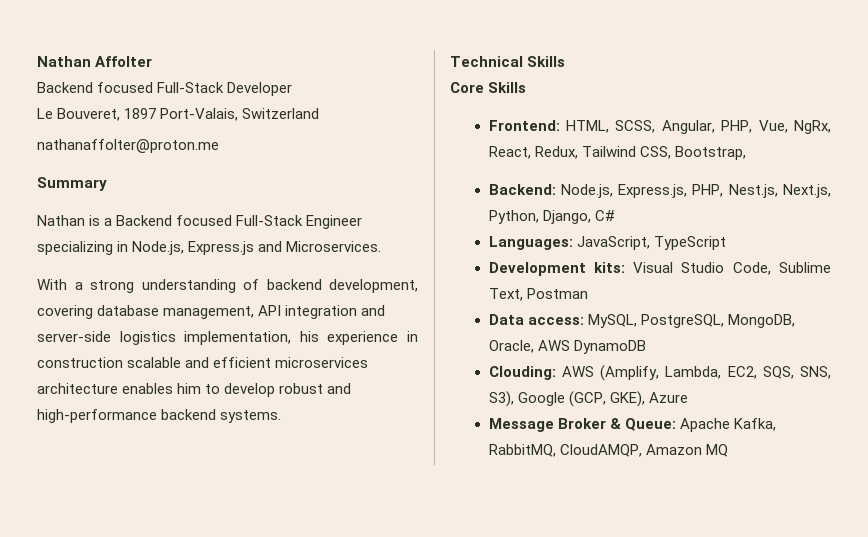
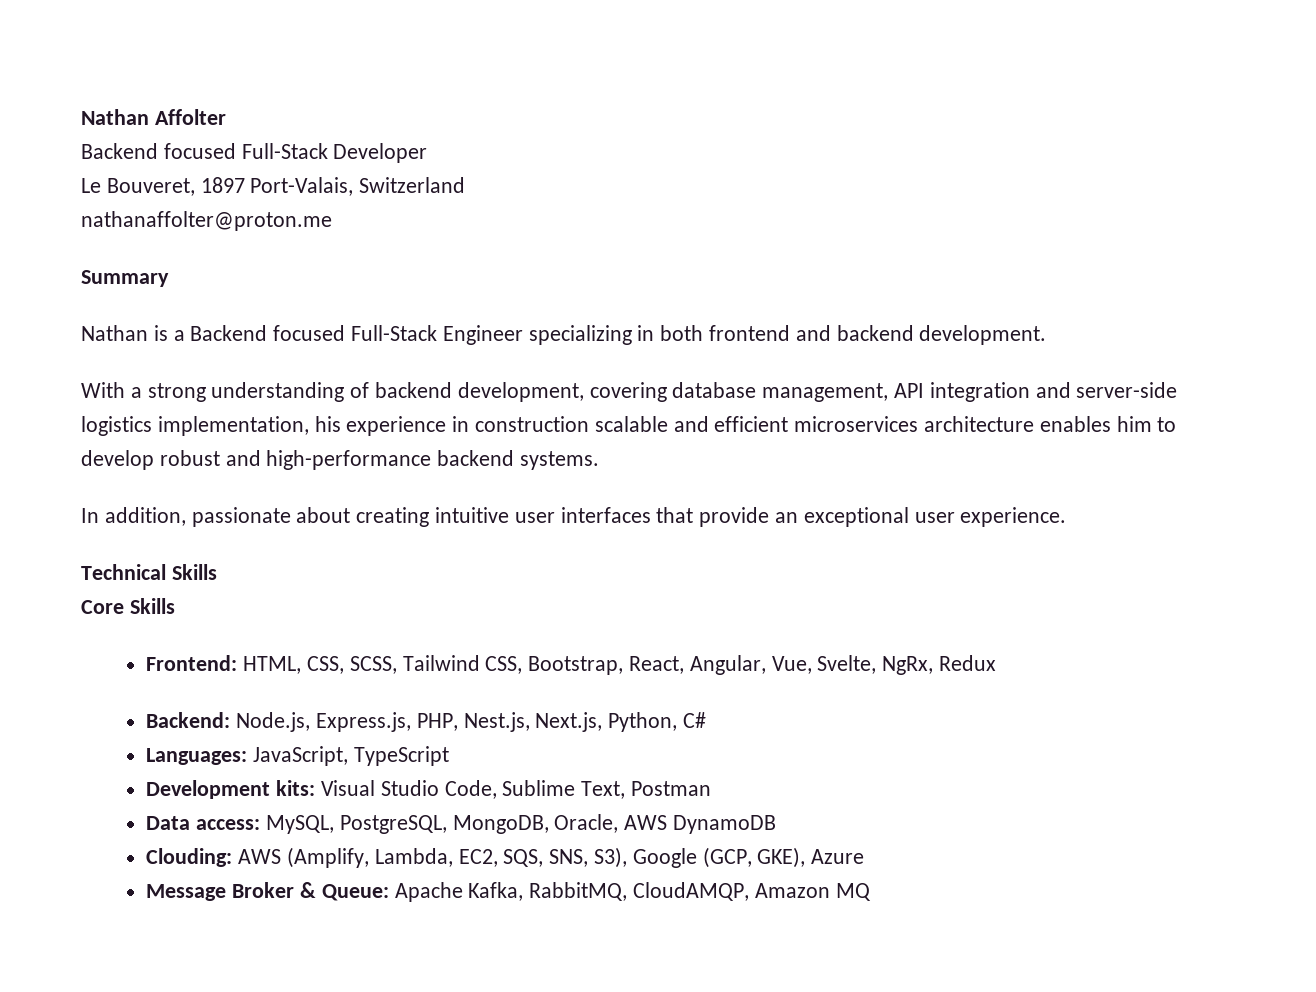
[132,241,382,255] Node.js, Express.js and Microservices. -> [660,325,1047,345] both frontend and backend development.
(282, 416) none -> [81,507,1067,527] // In addition, passionate about creating intuitive user interfaces that provide an exceptional user experience.
[615,120,831,134] [488,146,746,160] SCSS, Angular, PHP, Vue, NgRx, React, Redux, Tailwind CSS, Bootstrap, -> [306,655,996,675] CSS, SCSS, Tailwind CSS, Bootstrap, React, Angular, Vue, Svelte, NgRx, Redux
[542,210,591,224] Django, -> (678, 722) none

